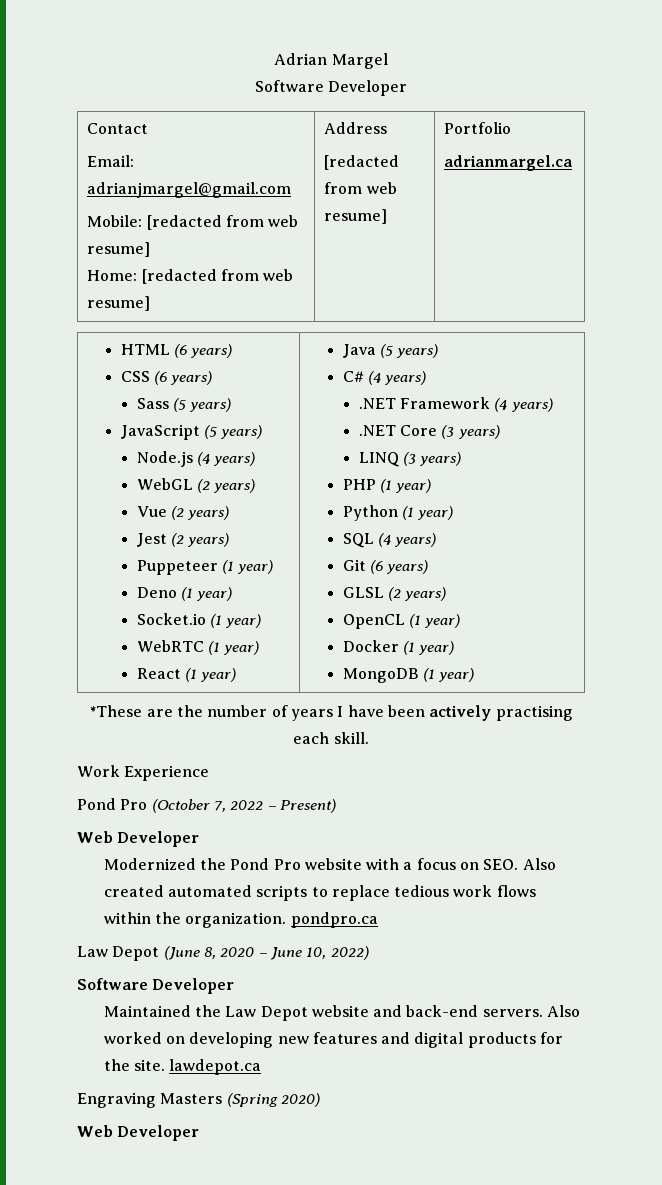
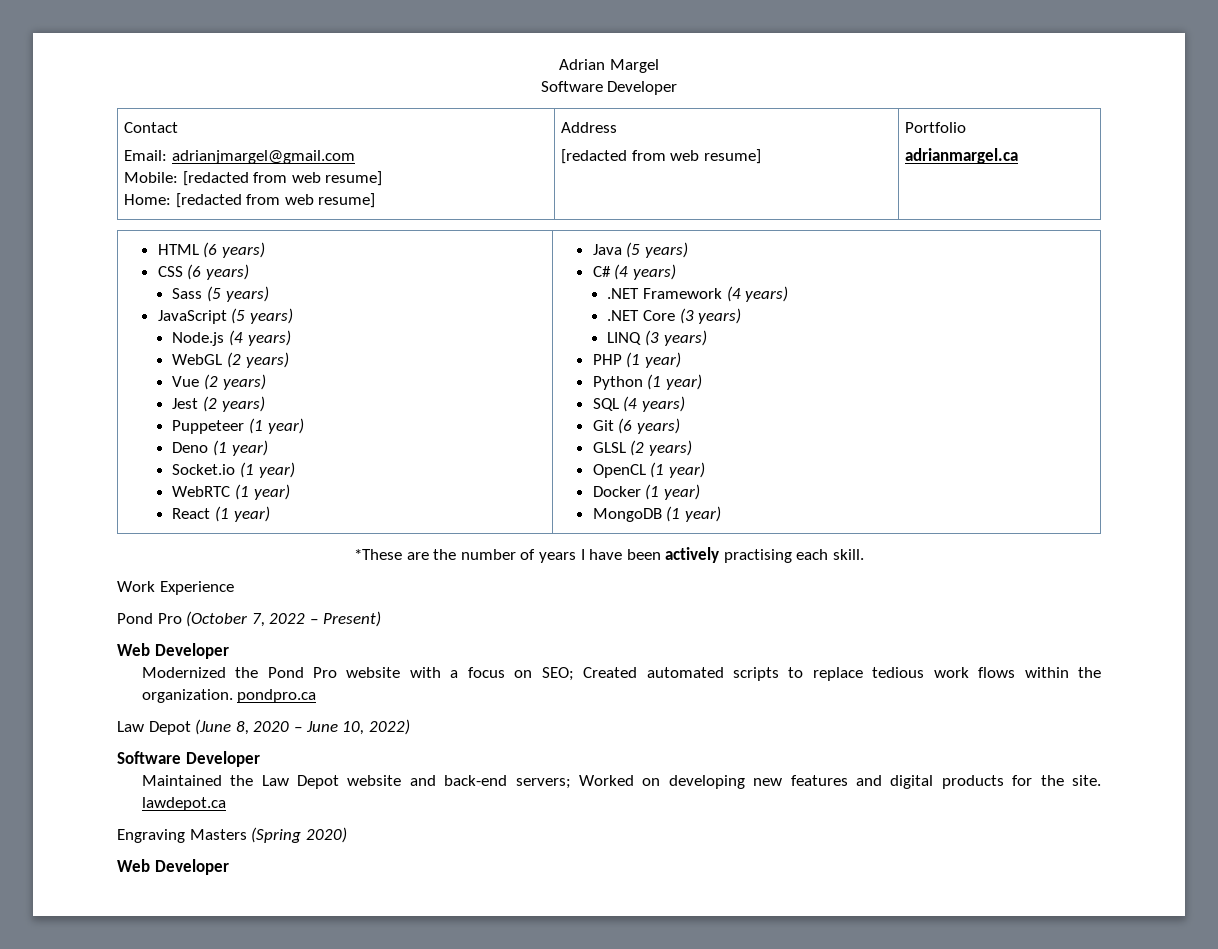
[483,858,556,870] [103,885,164,897] SEO. Also created -> [541,667,638,681] SEO; Created
[482,1005,581,1017] [103,1032,162,1044] servers. Also worked -> [515,775,634,789] servers; Worked

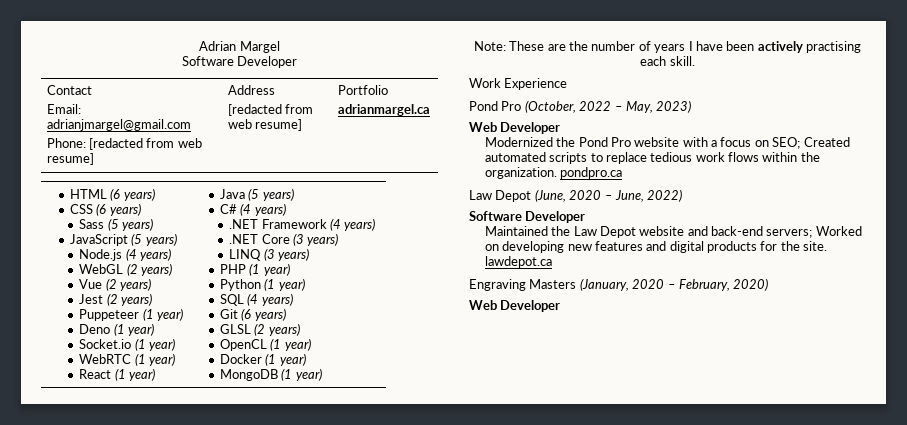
[124,171,383,186] [124,194,172,205] Mobile: [redacted from web resume] // Home: -> [46,138,86,148] Phone:
[353,549,402,560] *These -> [473,41,545,51] Note: These
[186,611,381,627] (October 7, 2022 – Present) -> [524,100,692,113] (October, 2022 – May, 2023)
[195,719,365,735] (June 8, 2020 – June 10, -> [534,189,644,202] (June, 2020 – June,
[251,827,302,843] (Spring -> [579,278,730,291] (January, 2020 – February,

